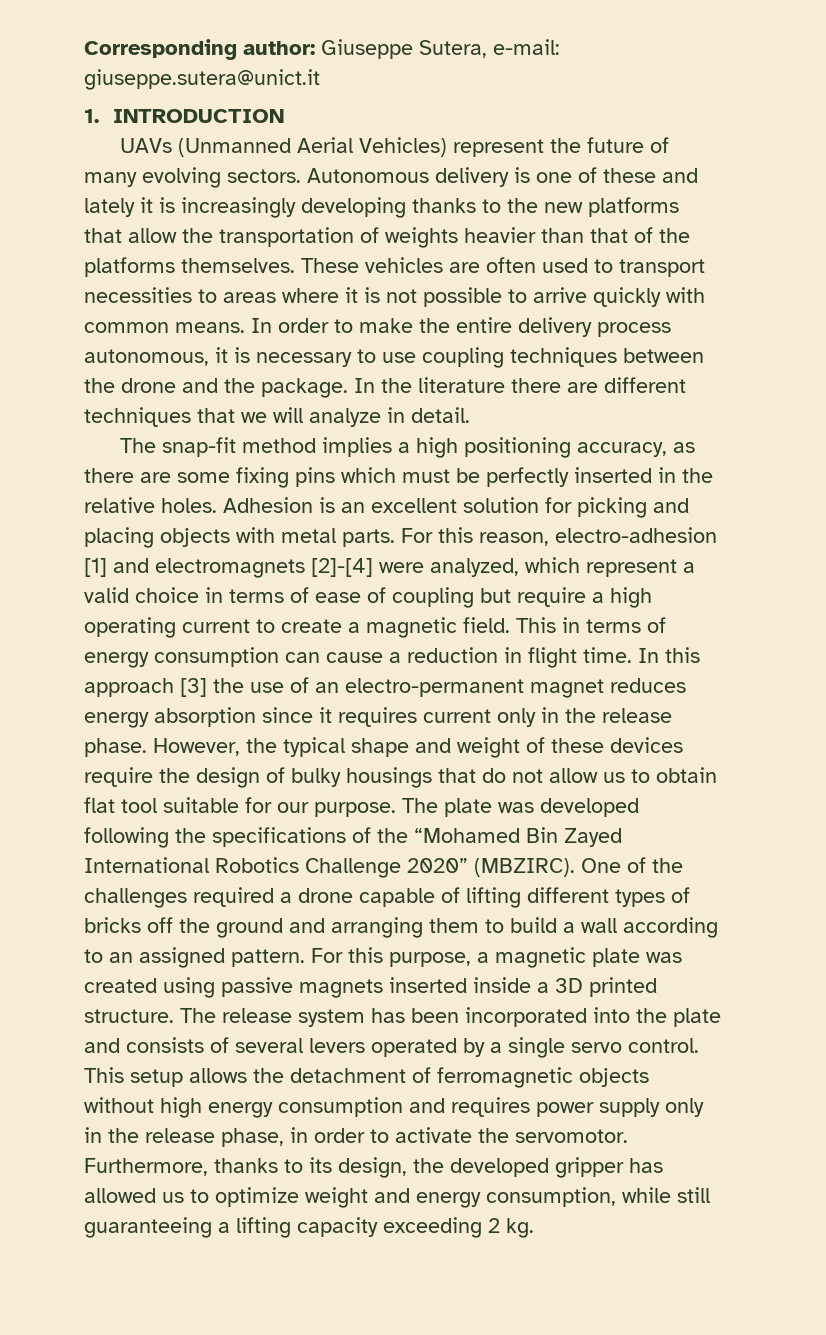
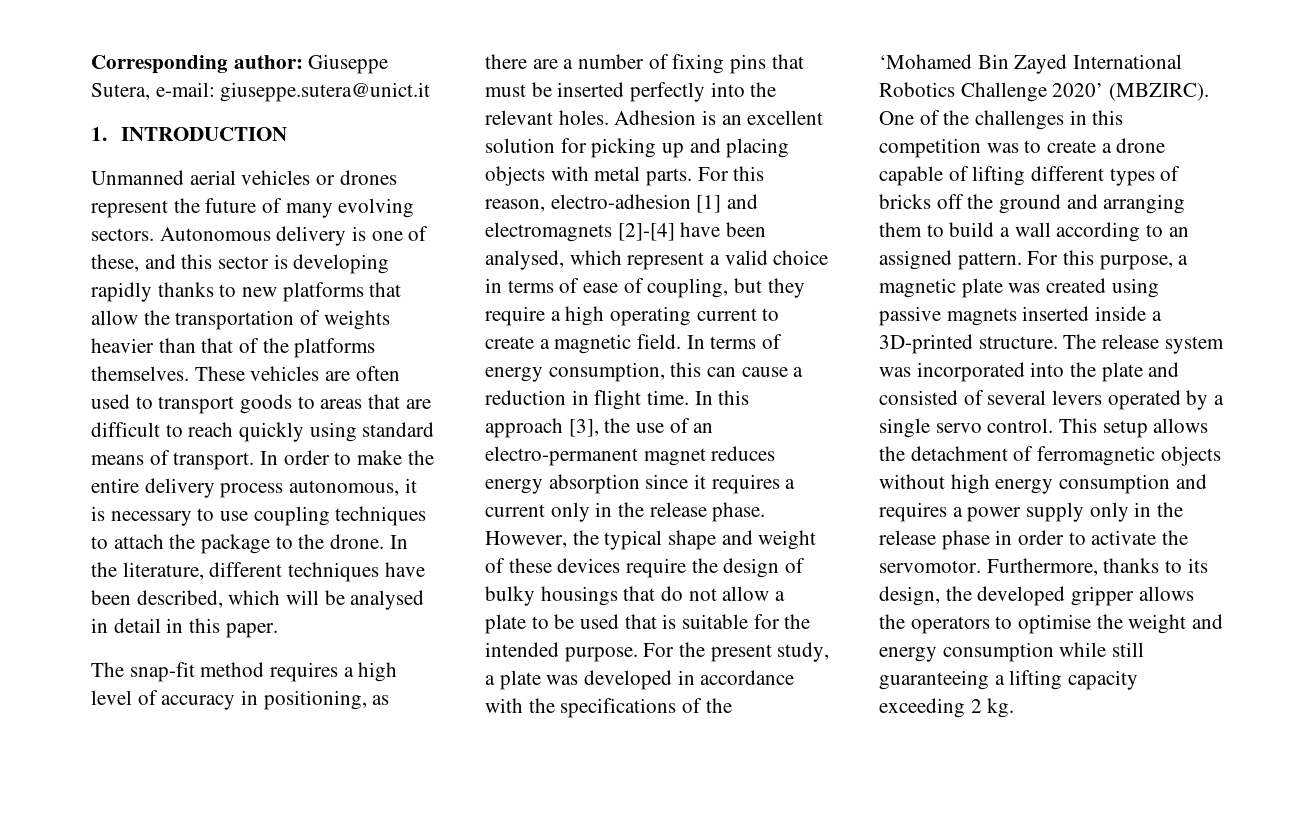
[119,137,447,157] UAVs (Unmanned Aerial Vehicles) -> [91,170,397,185] Unmanned aerial vehicles or drones
[603,168,698,183] [84,197,538,218] these and lately it is increasingly developing thanks to the -> [91,254,390,274] [91,282,237,302] these, and this sector is developing rapidly thanks to
[84,287,192,303] necessities -> [240,394,293,414] goods
[282,287,705,307] [84,322,245,333] where it is not possible to arrive quickly with common means. -> [368,394,431,409] [91,422,435,442] [91,450,255,470] that are difficult to reach quickly using standard means of transport.
[623,348,704,363] [84,377,686,398] [84,407,470,427] between the drone and the package. In the literature there are different techniques that we will analyze in detail. -> [91,534,408,554] [91,562,425,582] [91,590,425,610] [91,618,278,638] to attach the package to the drone. In the literature, different techniques have been described, which will be analysed in detail in this paper.
[321,437,695,458] [84,468,230,483] implies a high positioning accuracy, as there are some -> [270,662,398,682] [91,690,390,710] [485,54,669,69] requires a high level of accuracy in positioning, as there are a number of
[341,467,396,483] which -> [771,54,804,69] that
[486,467,713,487] [84,497,155,513] perfectly inserted in the relative -> [557,82,777,102] [485,110,553,125] inserted perfectly into the relevant
(647, 507) none -> [662,143,685,158] up
[379,558,519,577] were analyzed, -> [680,222,767,237] [485,250,564,270] have been analysed,
[392,587,511,608] coupling but -> [647,278,805,298] coupling, but they
[516,617,580,633] This in -> [686,335,705,349] In
[154,647,279,667] consumption -> [548,362,702,382] consumption, this
[180,678,207,697] [3] -> [568,419,599,437] [3],
(417, 717) none -> [785,479,796,489] a
[603,767,717,783] [84,797,639,817] [84,827,169,848] us to obtain flat tool suitable for our purpose. The plate was developed following -> [775,591,786,601] [485,614,811,634] [485,642,830,662] [485,670,795,690] [485,698,523,713] a plate to be used that is suitable for the intended purpose. For the present study, a plate was developed in accordance with
[414,828,520,843] “Mohamed -> [879,54,972,69] ‘Mohamed
[407,858,468,873] 2020” -> [1052,83,1104,97] 2020’
[193,887,274,907] required -> [1069,110,1124,125] [879,138,1097,158] in this competition was to create
[555,977,657,997] 3D printed -> [879,334,973,354] 3D-printed
[371,1008,459,1023] has been -> [879,367,911,377] was
[126,1037,204,1053] consists -> [879,390,958,405] consisted
(530, 1107) none -> [952,507,963,517] a
[221,1128,284,1147] phase, -> [941,530,990,550] phase
[629,1158,663,1173] [84,1187,299,1207] has allowed us to optimize -> [1138,586,1194,601] [879,614,1123,634] allows the operators to optimise the
[486,1187,616,1207] consumption, -> [942,642,1054,662] consumption

